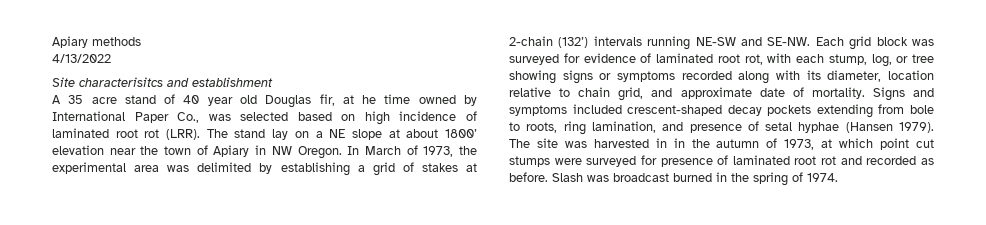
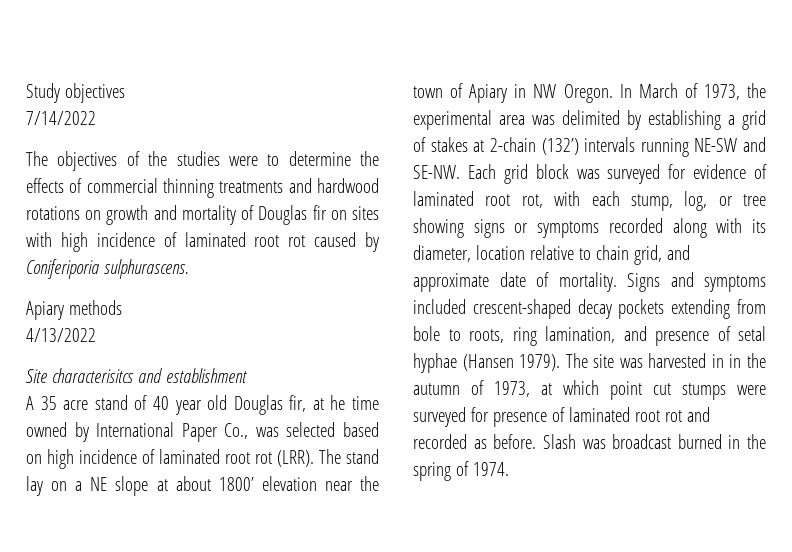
(52, 42) none -> [26,83,125,103] [26,111,96,125] [26,151,379,171] [26,178,379,198] [26,205,380,225] [26,232,379,252] [26,259,189,279] Study objectives // 7/14/2022 // The objectives of the studies were to determine the effects of commercial thinning treatments and hardwood rotations on growth and mortality of Douglas fir on sites with high incidence of laminated root rot caused by Coniferiporia sulphurascens. //

